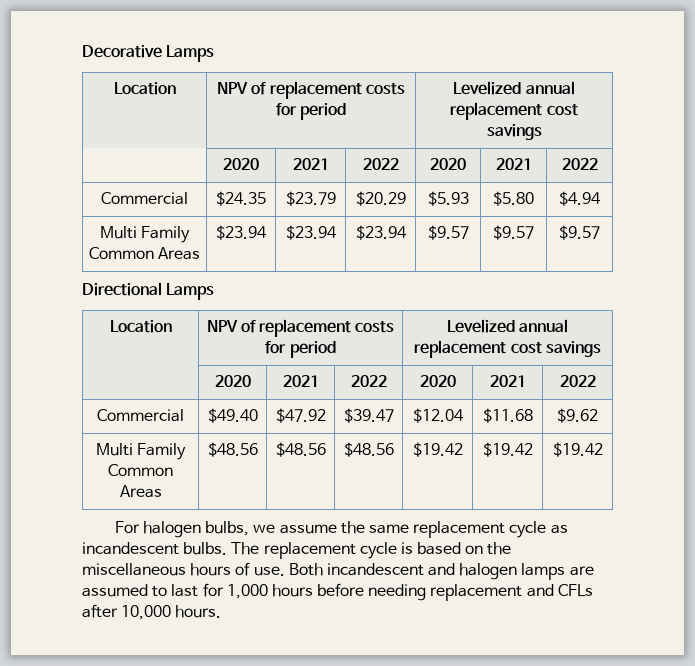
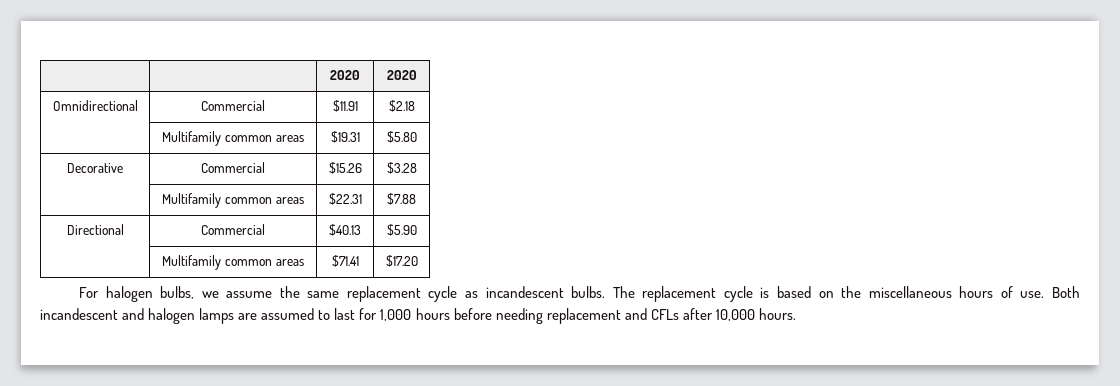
[82,45,215,62] [113,82,176,95] [217,81,405,99] [275,103,347,120] [453,81,575,95] [450,102,578,120] [486,124,542,140] [223,158,259,170] [292,158,329,170] [362,158,399,170] [430,158,466,170] [495,158,532,170] [561,158,598,170] [101,192,188,205] [216,191,266,206] [285,191,336,206] [355,191,406,206] [427,191,469,206] [493,191,534,206] [559,191,601,206] [99,226,191,243] [88,247,201,260] [216,225,267,240] [285,225,337,240] [355,225,407,240] [427,225,469,240] [493,225,534,240] [559,225,600,240] [82,282,215,300] [109,320,172,333] [206,319,395,337] [265,341,336,358] [446,319,569,333] [414,340,601,358] [214,375,251,387] [282,375,319,387] [350,375,387,387] [419,375,456,387] [489,375,526,387] [559,375,596,387] [97,409,184,422] [207,408,258,423] [275,408,326,423] [343,408,394,423] [412,408,464,423] [482,408,533,423] [557,408,598,423] [95,443,187,460] [108,464,173,476] [119,485,162,498] [207,442,258,457] [275,442,326,457] [343,442,394,457] [412,442,463,457] [482,442,533,457] [552,442,603,457] Decorative Lamps // Location | NPV of replacement costs for period | Levelized annual replacement cost savings // | 2020 | 2021 | 2022 | 2020 | 2021 | 2022 // Commercial | $24.35 | $23.79 | $20.29 | $5.93 | $5.80 | $4.94 // Multi Family Common Areas | $23.94 | $23.94 | $23.94 | $9.57 | $9.57 | $9.57 // Directional Lamps // Location | NPV of replacement costs for period | Levelized annual replacement cost savings // | 2020 | 2021 | 2022 | 2020 | 2021 | 2022 // Commercial | $49.40 | $47.92 | $39.47 | $12.04 | $11.68 | $9.62 // Multi Family Common Areas | $48.56 | $48.56 | $48.56 | $19.42 | $19.42 | $19.42 -> [330,70,360,80] [386,70,417,80] [52,100,138,111] [201,100,265,111] [332,100,358,112] [388,100,415,112] [162,131,304,146] [330,131,360,143] [386,131,417,143] [67,163,123,173] [201,162,265,173] [328,162,362,174] [386,162,417,174] [162,193,304,208] [328,193,362,205] [387,193,416,205] [66,224,124,235] [201,224,265,235] [329,224,361,236] [386,224,417,236] [162,255,304,270] [331,255,359,267] [385,255,418,267] | | 2020 | 2020 // Omnidirectional | Commercial | $11.91 | $2.18 // | Multifamily common areas | $19.31 | $5.80 // Decorative | Commercial | $15.26 | $3.28 // | Multifamily common areas | $22.31 | $7.88 // Directional | Commercial | $40.13 | $5.90 // | Multifamily common areas | $71.41 | $17.20

